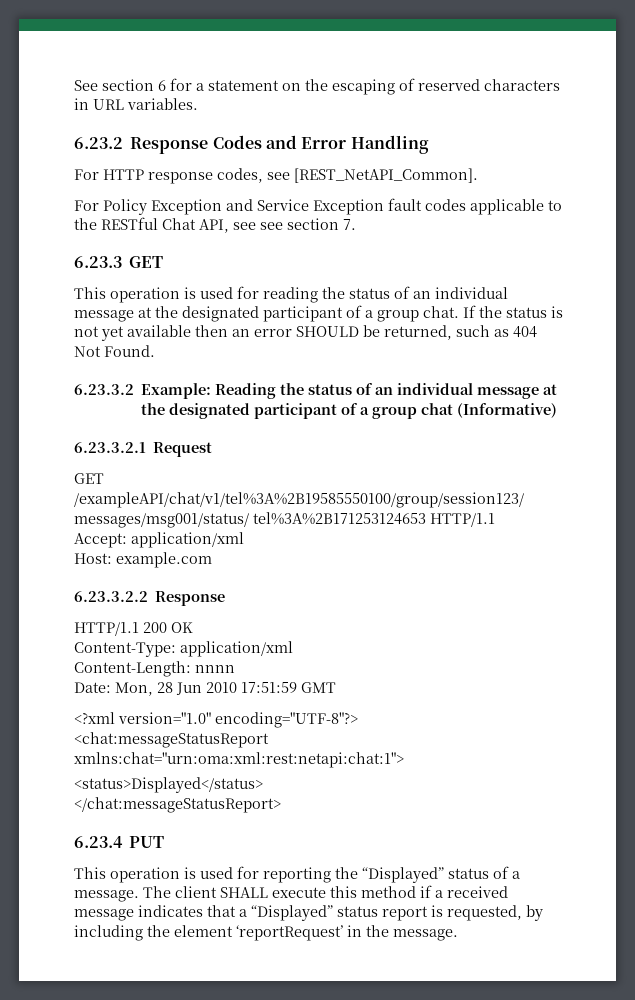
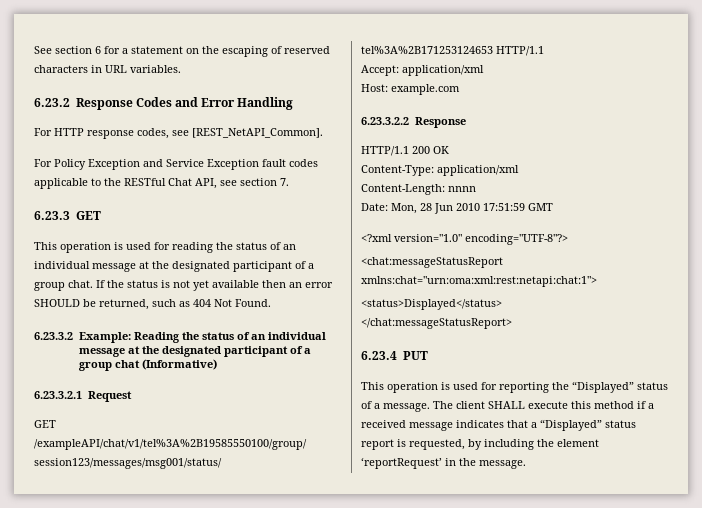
[260,222,283,230] see -> (237, 183) none

